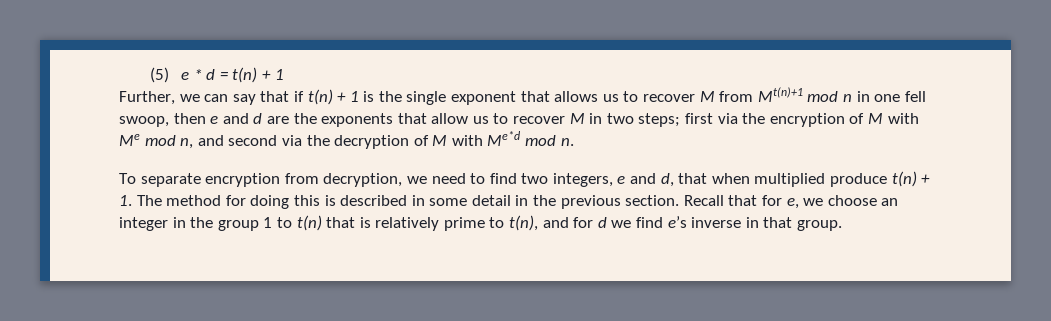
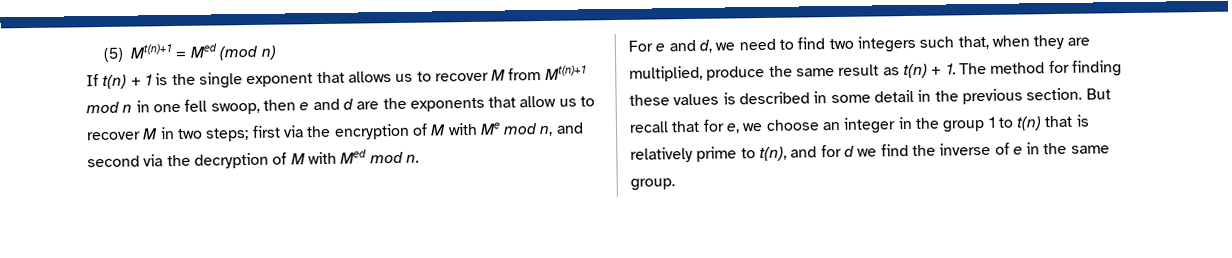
[181,67,284,83] [119,91,304,105] e * d = t(n) + 1 // Further, we can say that if -> [130,43,277,61] [86,74,99,87] Mt(n)+1 = Med (mod n) // If
[487,131,521,146] Me*d -> [340,149,368,164] Med
[119,173,403,187] To separate encryption from decryption, -> [628,39,712,53] For e and d,
[552,173,888,187] integers, e and d, that when multiplied produce -> [856,34,1091,53] [629,64,900,82] integers such that, when they are multiplied, produce the same result as
[250,195,320,209] doing this -> [1071,60,1122,77] [629,93,720,106] finding these values
[683,195,724,206] Recall -> [1085,88,1111,100] [629,121,669,133] But recall
[667,216,793,228] e’s inverse in that -> [911,142,1110,156] the inverse of e in the same

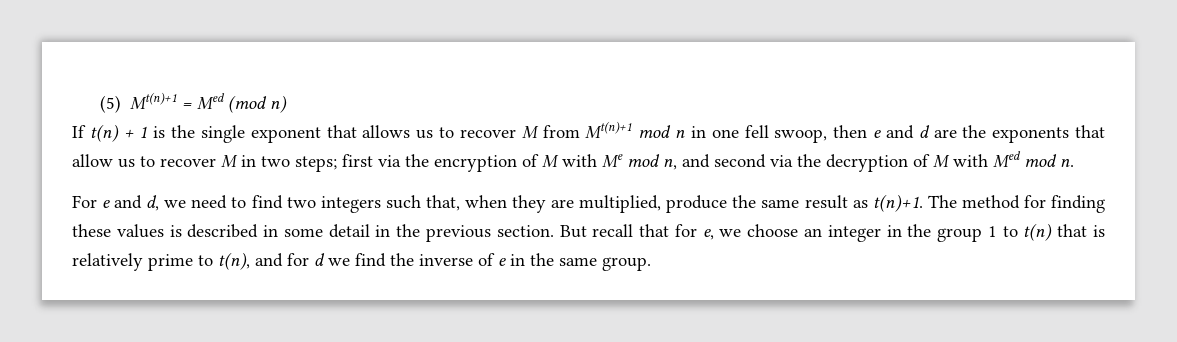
[902,63,956,79] t(n) + 1. -> [872,194,923,212] t(n)+1.

